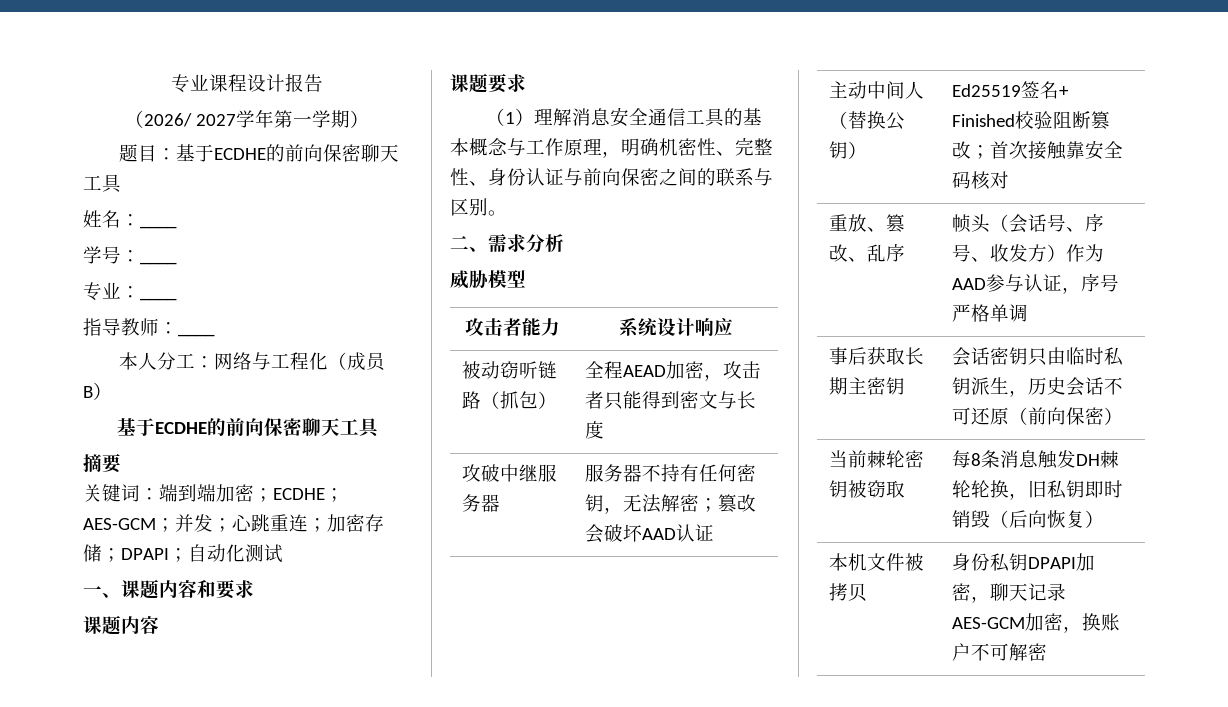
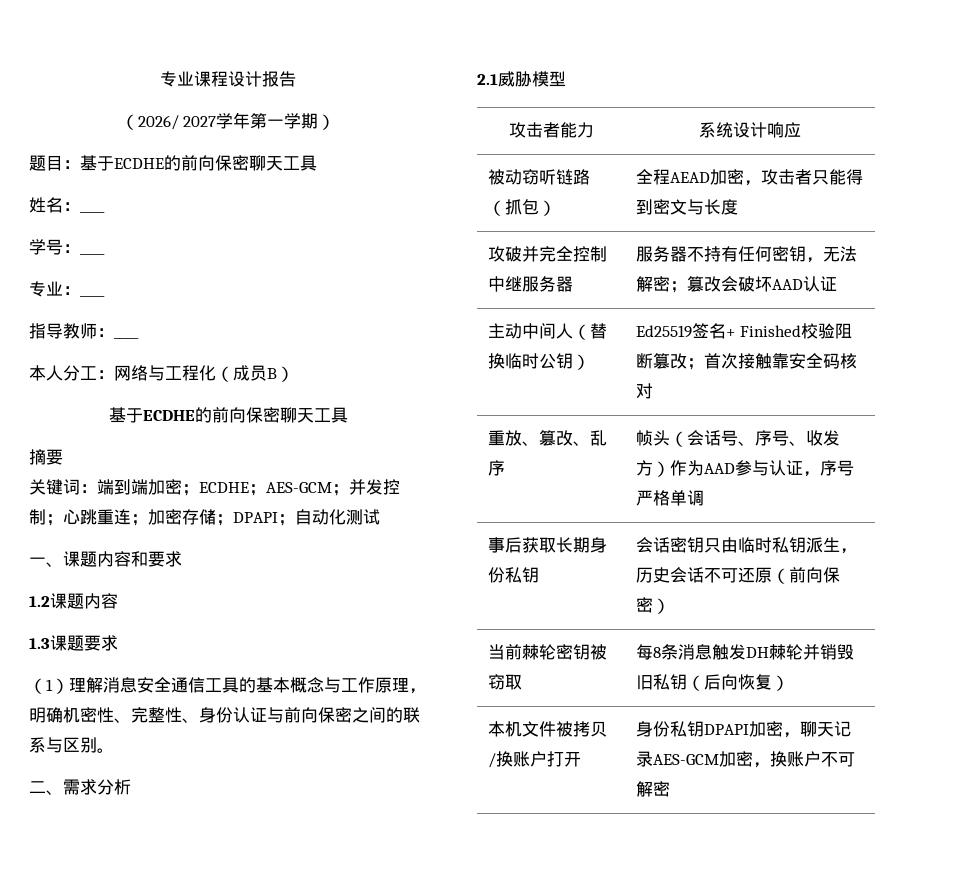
(213, 523) none -> [383,479,400,495] [29,509,46,525] 控制
(254, 589) none -> [29,596,50,607] 1.2
(159, 625) none -> [29,638,50,649] 1.3
(564, 243) none -> [477,74,498,85] 2.1
(501, 473) none -> [522,246,608,262] 并完全控制
(887, 120) none -> [505,353,540,369] 临时
[848,377,887,395] 主密 -> [590,537,608,553] [488,567,523,583] 身份私
[971,480,1124,500] [952,510,991,528] 轮换，旧私钥即时销毁 -> [803,644,855,660] [636,674,688,690] 并销毁旧私钥
(868, 592) none -> [488,751,582,768] /换账户打开

